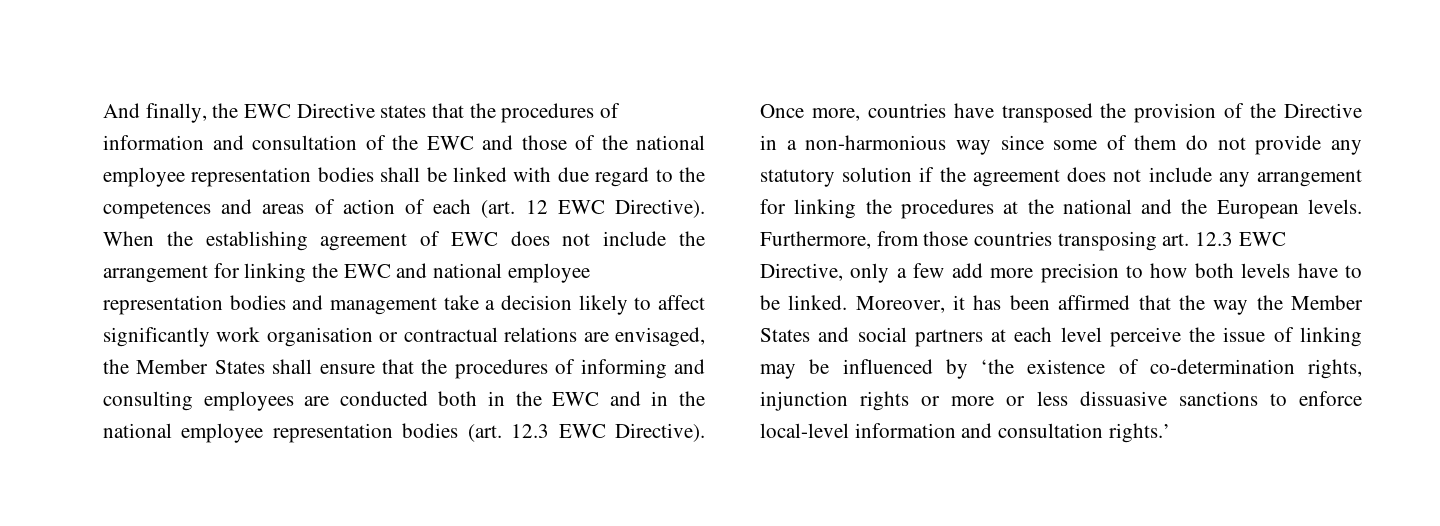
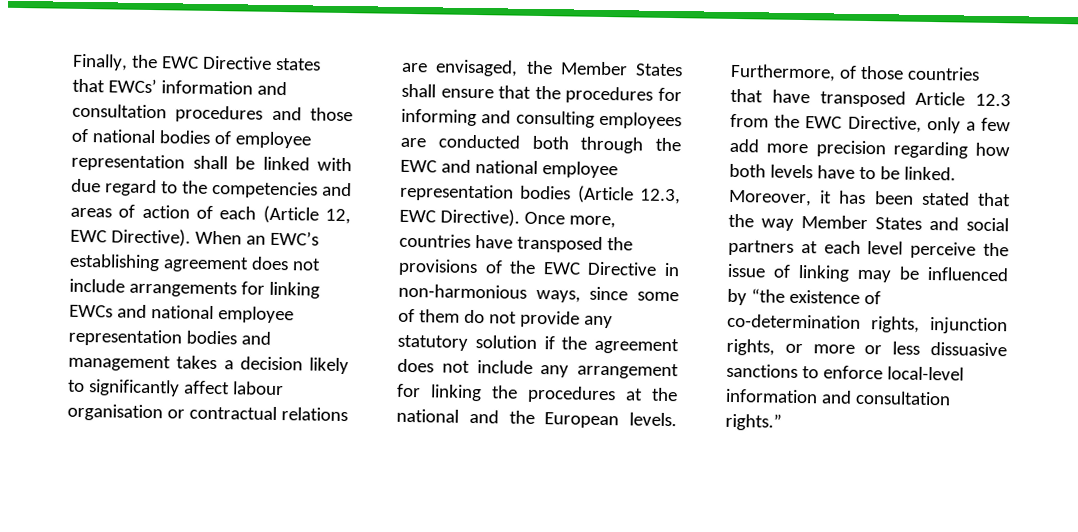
[103,103,207,123] And finally, -> [72,53,128,71] Finally,
[469,103,621,123] [103,135,705,150] [103,167,374,187] the procedures of information and consultation of the EWC and those of the national employee representation bodies -> [107,78,287,96] [72,103,353,123] [71,128,312,149] [71,153,185,172] EWCs’ information and consultation procedures and those of national bodies of employee representation
[103,201,211,219] competences -> [212,180,318,199] competencies
[481,200,548,218] (art. 12 -> [262,205,352,225] (Article 12,
[166,231,705,251] [103,263,391,283] the establishing agreement of EWC does not include the arrangement for linking the EWC -> [245,230,319,246] [69,253,321,273] [69,278,320,299] [69,304,113,318] an EWC’s establishing agreement does not include arrangements for linking EWCs
[443,295,479,310] take -> [176,355,218,370] takes
[658,295,705,310] [103,327,261,347] affect significantly work -> [87,379,284,397] significantly affect labour
[555,359,576,374] of -> [658,87,682,102] for
[488,391,706,406] [103,423,550,443] in the EWC and in the national employee representation bodies (art. 12.3 -> [580,136,681,154] [400,159,618,179] [399,183,681,205] through the EWC and national employee representation bodies (Article 12.3,
[1134,103,1277,123] provision of the -> [398,258,581,277] provisions of the EWC
[786,135,991,155] a non-harmonious way -> [398,283,581,303] non-harmonious ways,
[876,231,919,246] from -> [838,65,857,79] of
[1057,231,1234,251] transposing art. 12.3 -> [730,88,1011,108] [730,113,801,128] that have transposed Article 12.3 from the
[1125,265,1143,278] to -> [892,141,968,159] regarding
[1058,295,1131,310] affirmed -> [920,191,970,206] stated
[1256,295,1283,310] the -> (794, 224) none
[981,359,1014,374] ʻthe -> [750,288,785,303] “the
[860,391,910,411] rights -> [726,338,775,356] rights,
[1108,423,1170,443] rights.’ -> [725,412,782,431] rights.”

